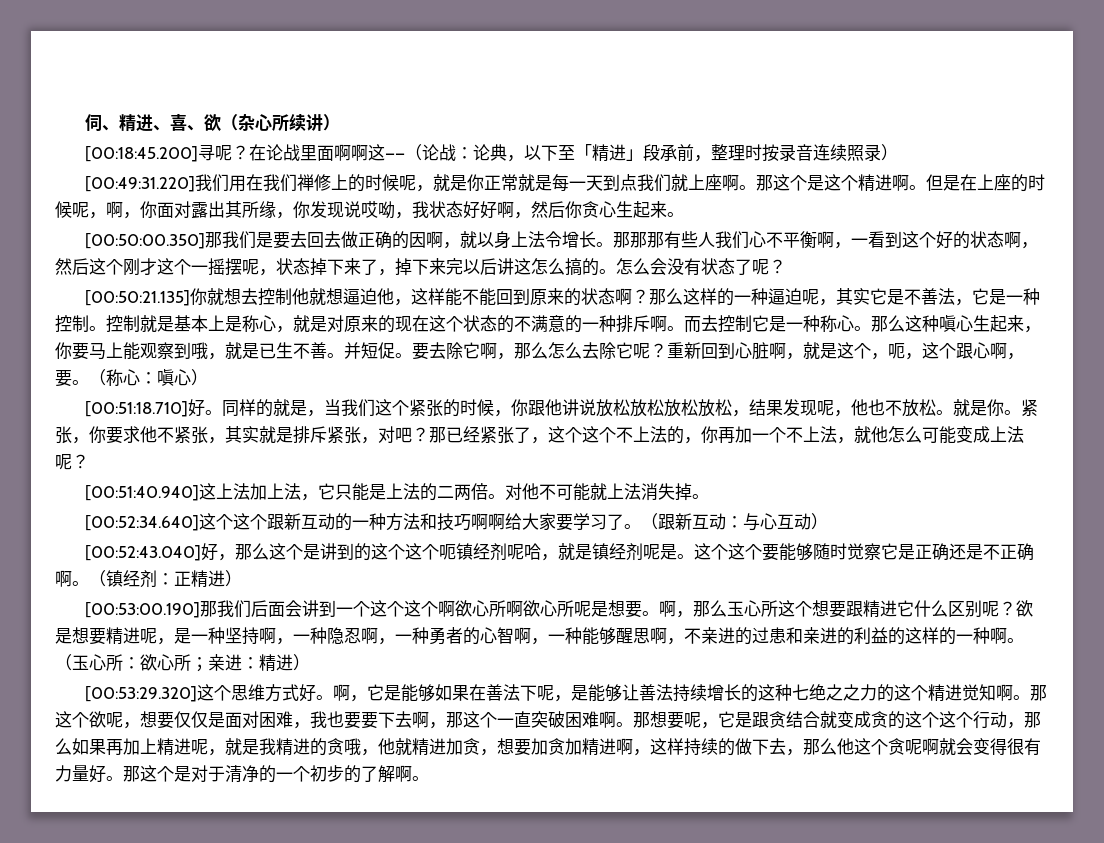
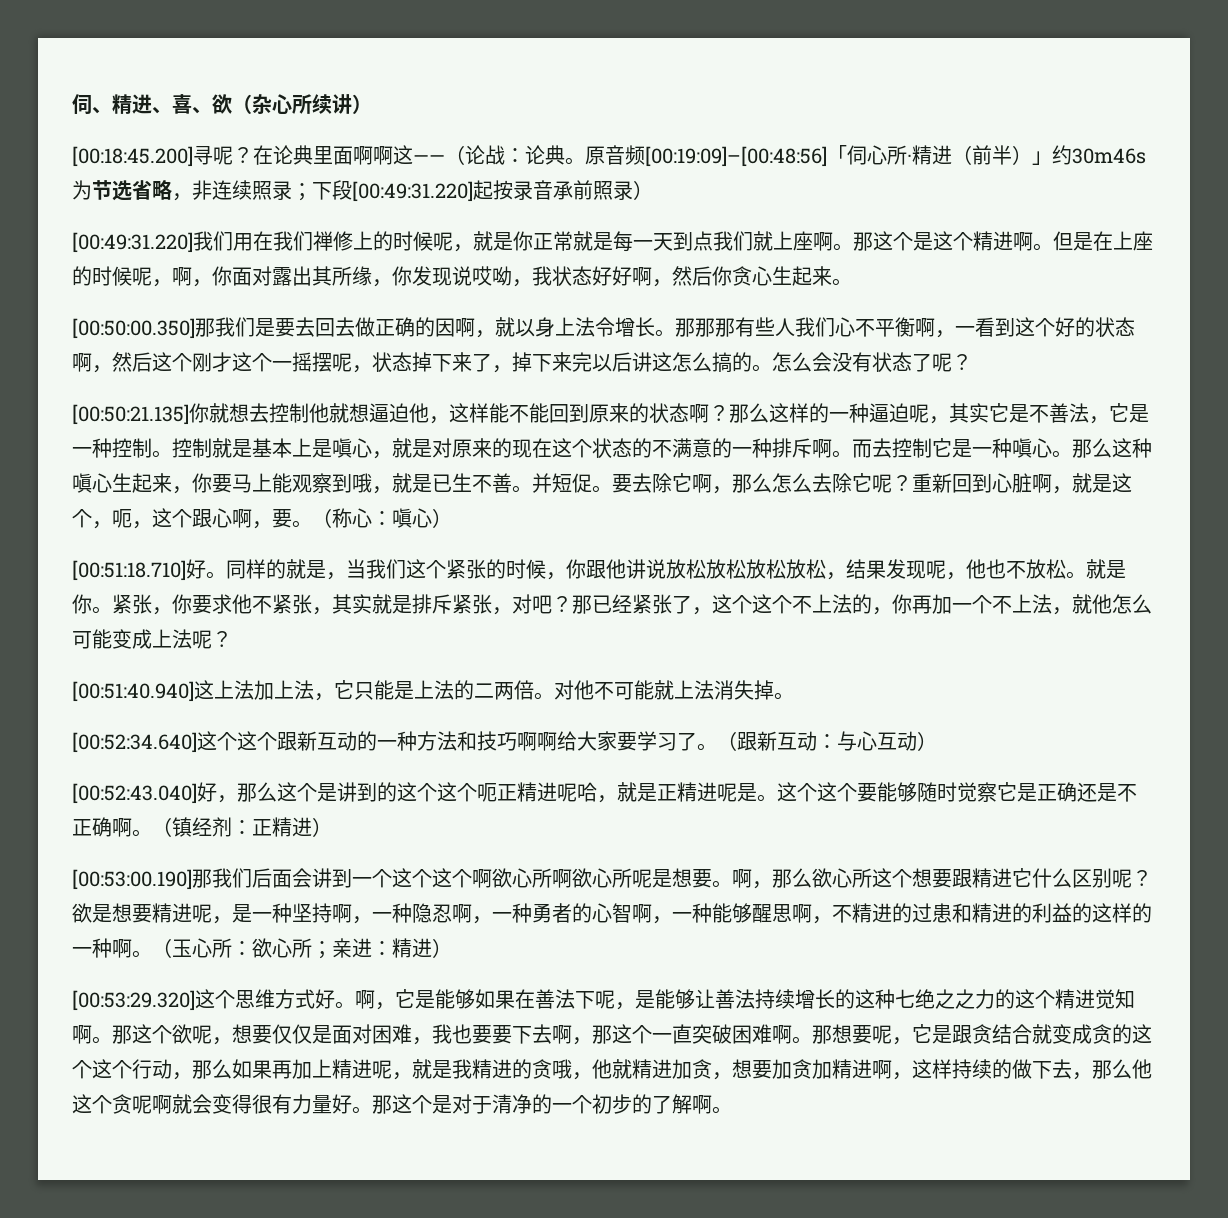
[283,144,301,162] 战 -> [293,145,313,165] 典
[507,144,848,162] ，以下至「精进」段承前，整理时按录音连续 -> [565,145,1146,167] [72,179,593,202] 。原音频[00:19:09]–[00:48:56]「伺心所·精进（前半）」约30m46s为节选省略，非连续照录；下段[00:49:31.220]起按录音承前
[242,315,259,332] 称 -> [332,438,352,458] 嗔
[820,315,837,332] 称 -> [1012,438,1032,458] 嗔
[456,543,508,561] 镇经剂 -> [497,782,557,802] 正精进
[592,543,644,561] 镇经剂 -> [657,782,717,802] 正精进
[727,601,745,616] 玉 -> [812,868,832,888] 欲
[701,627,718,644] 亲 -> [852,903,872,923] 精
[803,627,820,644] 亲 -> [972,903,992,923] 精

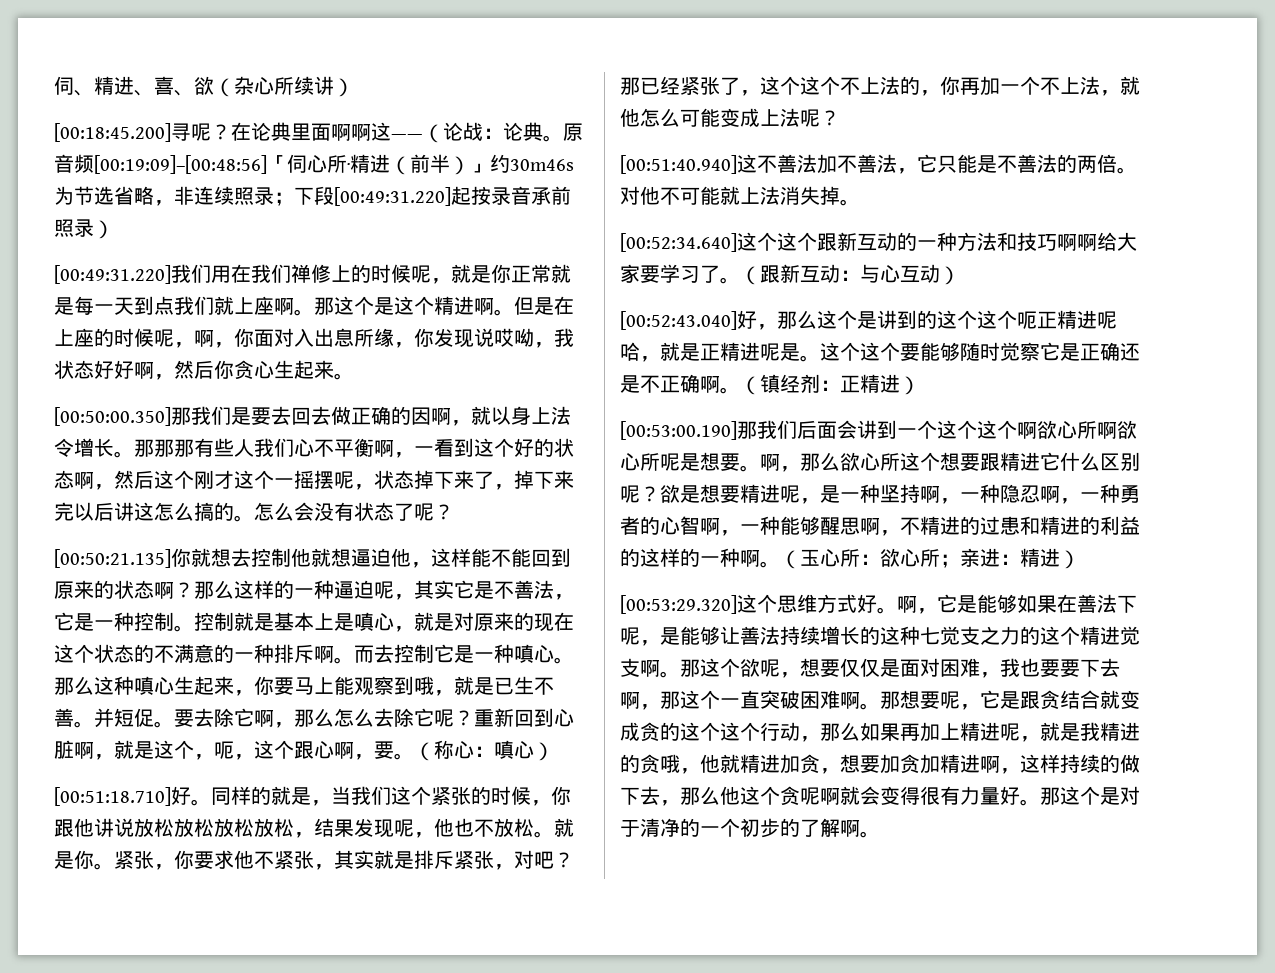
[272,266,332,286] 露出其 -> [294,328,354,347] 入出息
[214,680,294,700] 上法加上 -> [757,154,877,174] 不善法加不善
[414,680,494,700] 上法的二 -> [997,154,1077,173] 不善法的
[915,989,955,1009] 绝之 -> [940,626,980,645] 觉支
[1115,989,1135,1009] 知 -> [620,658,640,677] 支

